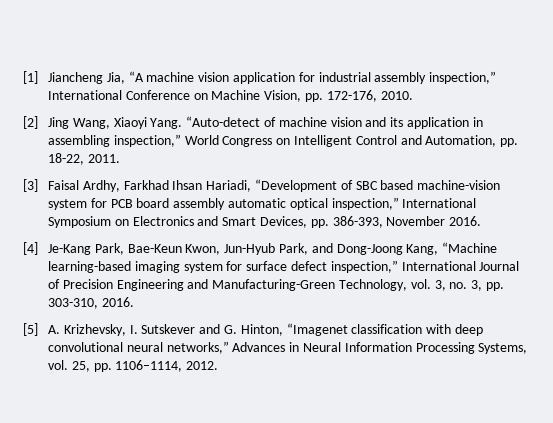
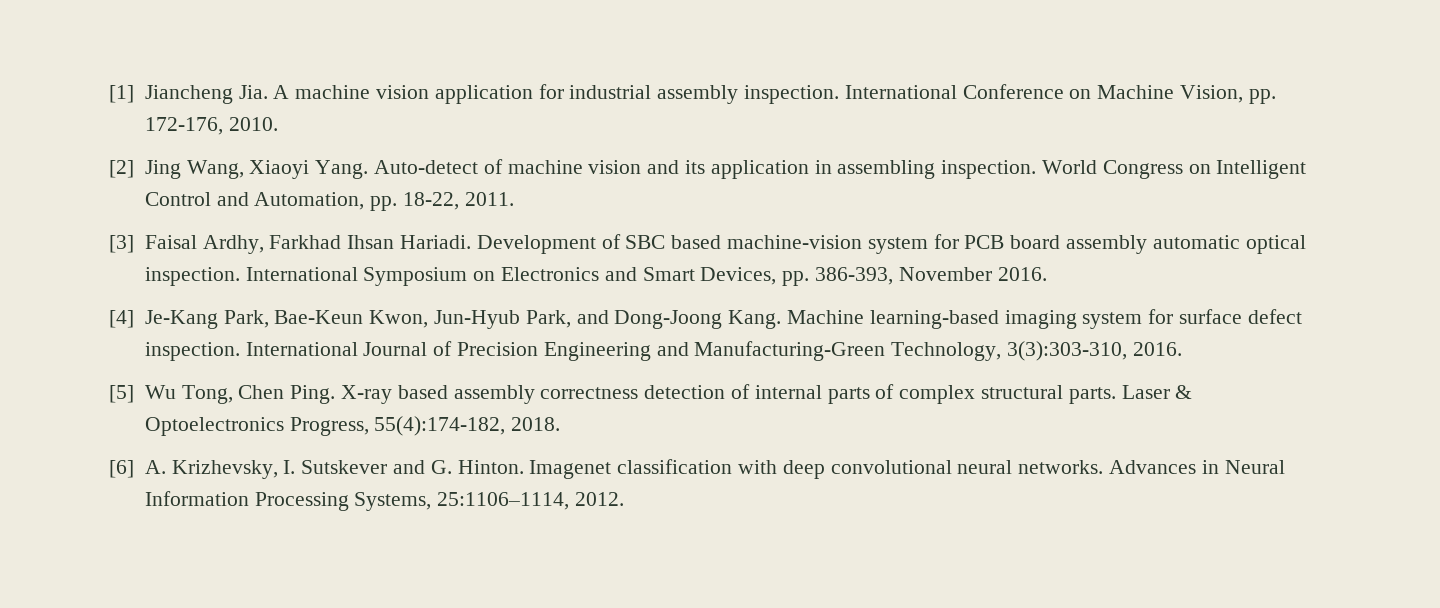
[106,71,144,84] Jia, “A -> [238,85,290,99] Jia. A
[429,71,497,84] inspection,” -> [743,85,839,104] inspection.
[186,116,261,127] “Auto-detect -> [373,160,478,174] Auto-detect
[113,134,181,147] inspection,” -> [941,160,1037,179] inspection.
[206,179,337,192] Hariadi, “Development -> [399,235,596,254] Hariadi. Development
[331,197,399,210] inspection,” -> [144,267,240,286] inspection.
[406,242,498,255] Kang, “Machine -> [728,310,864,329] Kang. Machine
[330,260,398,273] inspection,” -> [144,342,240,361] inspection.
[410,279,504,291] [48,297,134,309] [23,323,38,336] vol. 3, no. 3, pp. 303-310, 2016. // [5] -> [1006,341,1182,361] [109,384,1193,404] [144,416,561,436] [109,460,134,478] 3(3):303-310, 2016. // [5] Wu Tong, Chen Ping. X-ray based assembly correctness detection of internal parts of complex structural parts. Laser & Optoelectronics Progress, 55(4):174-182, 2018. // [6]
[240,323,348,336] Hinton, “Imagenet -> [457,460,612,479] Hinton. Imagenet
[166,341,229,354] networks,” -> [1018,460,1104,474] networks.
[48,360,183,372] vol. 25, pp. 1106–1114, -> [437,492,570,510] 25:1106–1114,

